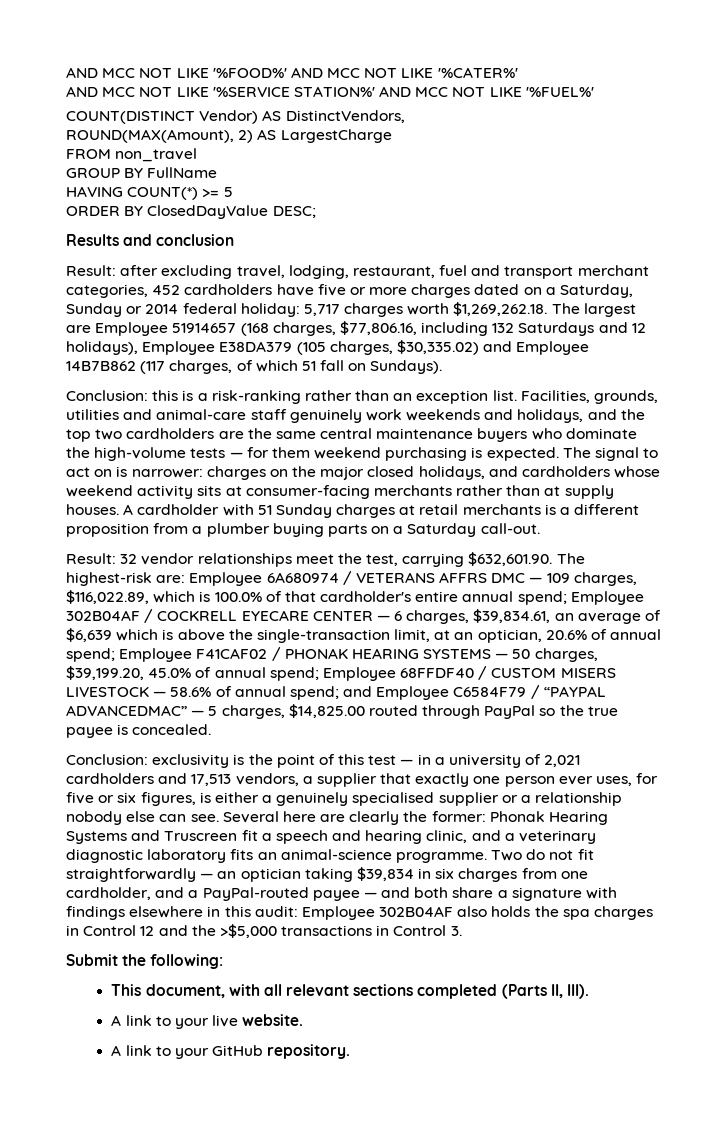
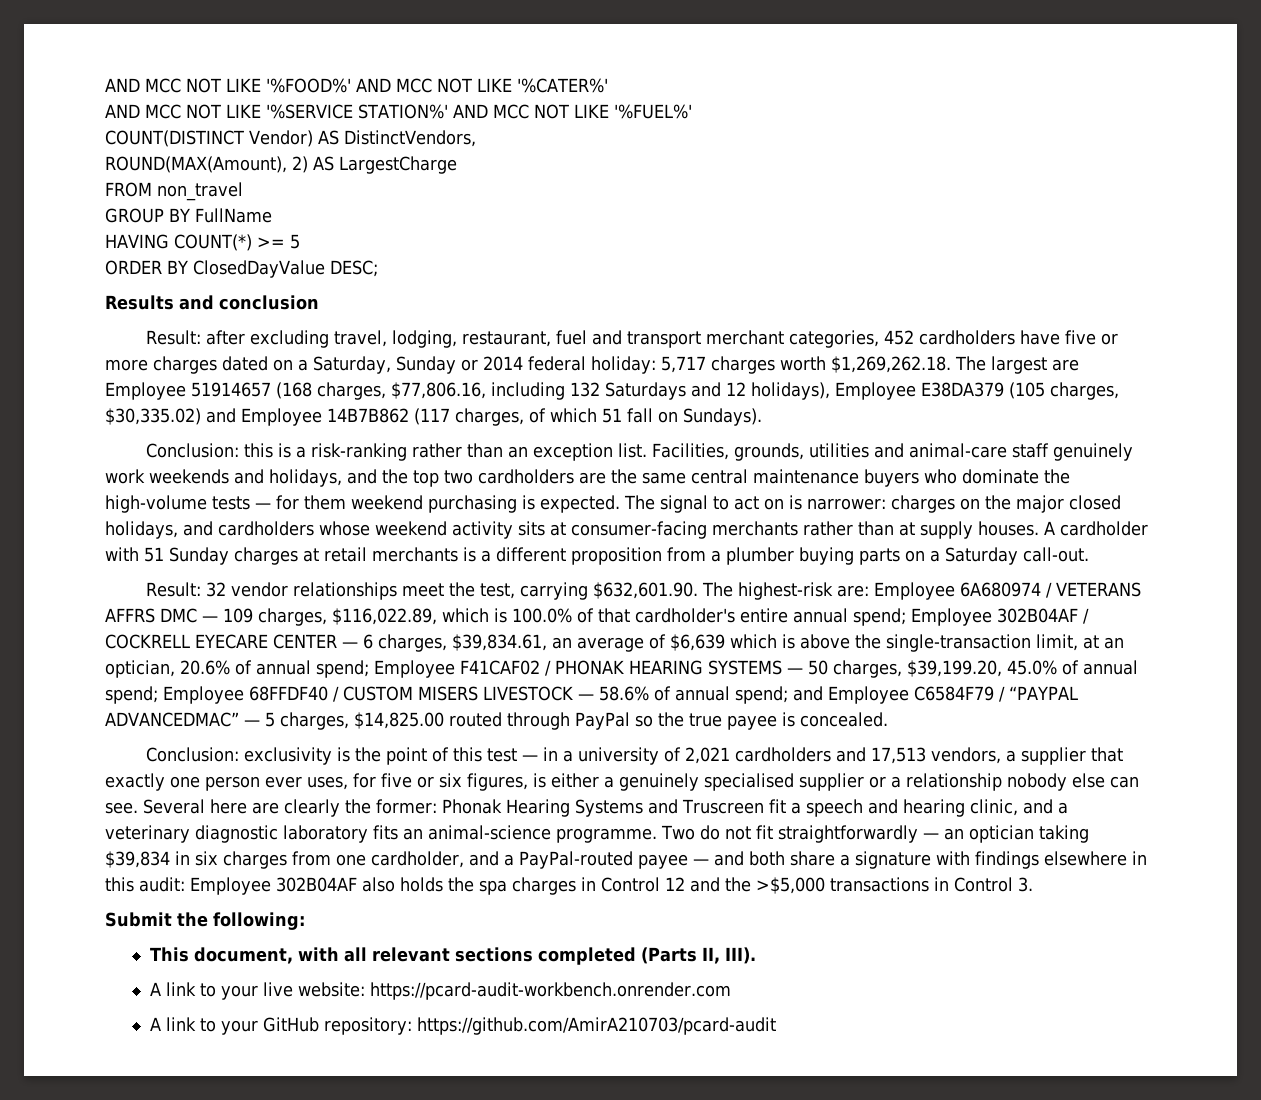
[242,1014,304,1026] website. -> [297,982,731,1000] website: https://pcard-audit-workbench.onrender.com
[267,1044,351,1059] repository. -> [323,1017,776,1035] repository: https://github.com/AmirA210703/pcard-audit

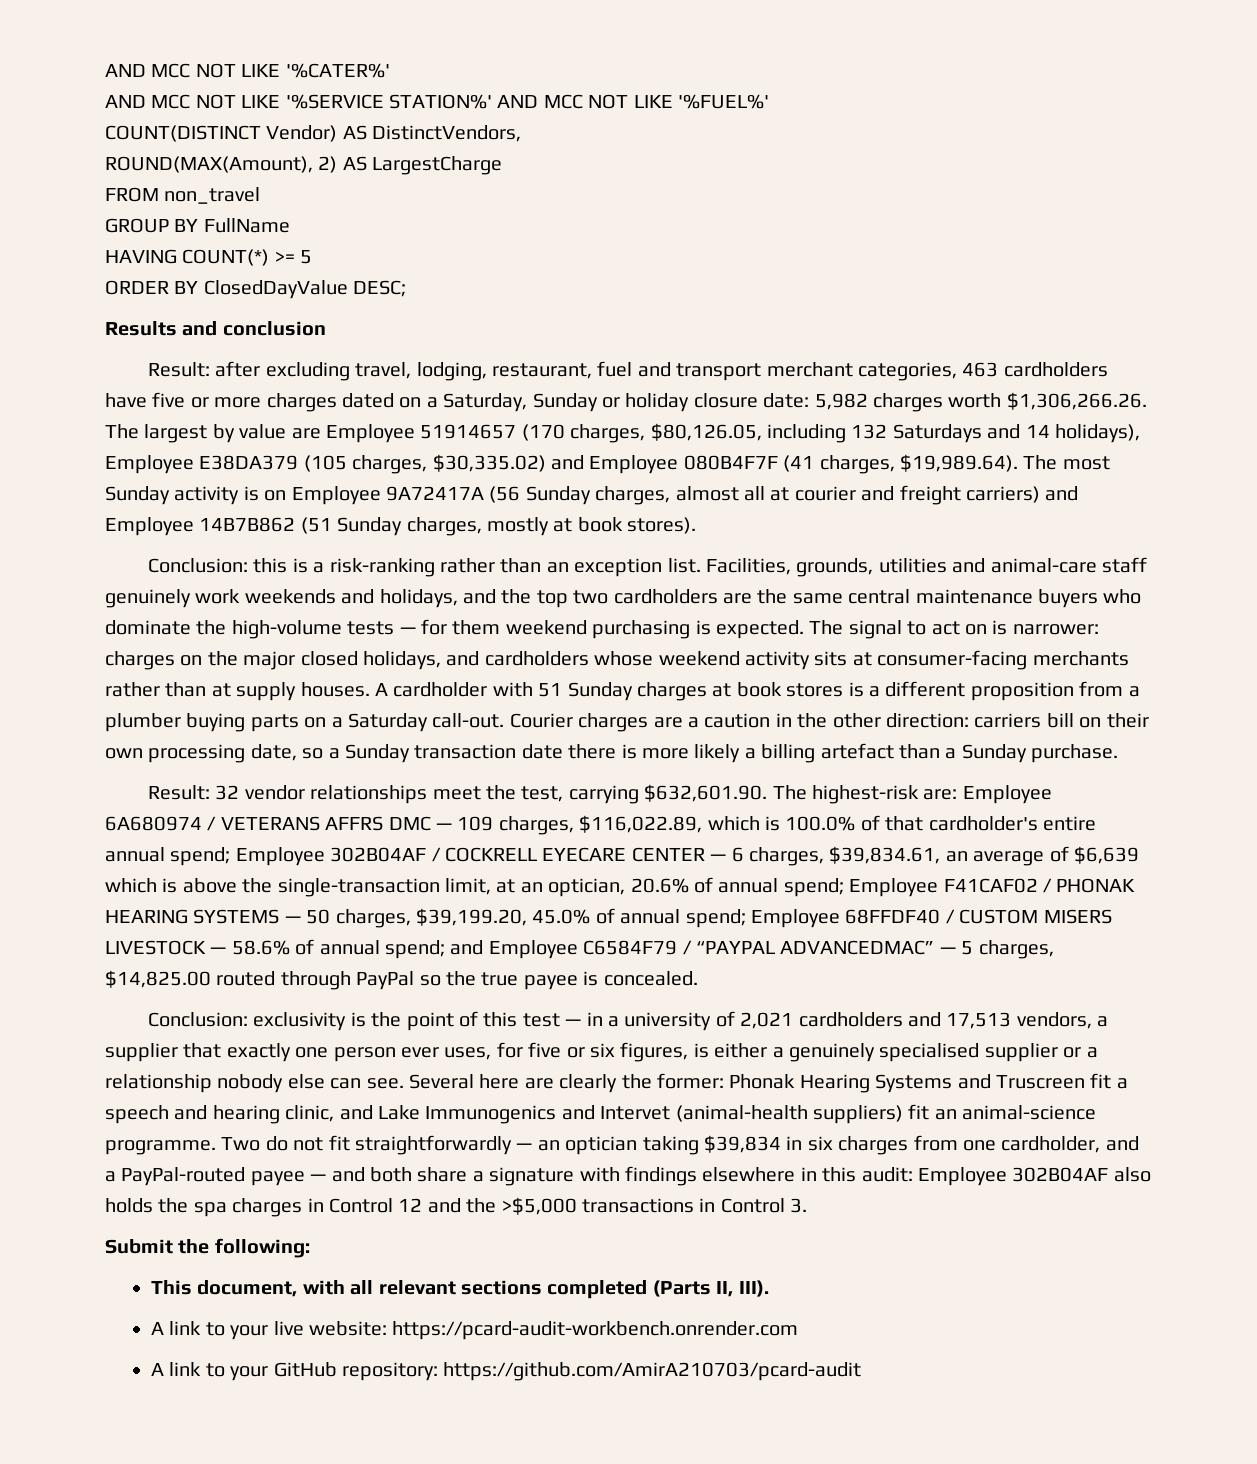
[105,78,512,93] AND MCC NOT LIKE '%FOOD%' AND MCC NOT LIKE -> [105,63,281,78] AND MCC NOT LIKE
[883,330,914,345] 452 -> [962,362,999,377] 463
[483,356,706,374] 2014 federal holiday: 5,717 -> [625,393,868,412] holiday closure date: 5,982
[830,356,951,373] $1,269,262.18. -> [1006,392,1147,410] $1,306,266.26.
(1047, 365) none -> [212,424,287,443] by value
[276,382,486,400] (168 charges, $77,806.16, -> [521,423,762,443] (170 charges, $80,126.05,
[726,382,746,396] 12 -> [1025,425,1050,438] 14
[327,408,762,426] 14B7B862 (117 charges, of which 51 fall on Sundays). -> [683,454,1110,474] [105,485,1079,505] [105,517,697,536] 080B4F7F (41 charges, $19,989.64). The most Sunday activity is on Employee 9A72417A (56 Sunday charges, almost all at courier and freight carriers) and Employee 14B7B862 (51 Sunday charges, mostly at book stores).
[324,547,458,562] retail merchants -> [736,682,844,697] book stores
(1089, 554) none -> [509,713,1149,732] [105,743,1119,763] Courier charges are a caution in the other direction: carriers bill on their own processing date, so a Sunday transaction date there is more likely a billing artefact than a Sunday purchase.
[1057,802,1068,814] [105,825,398,843] a veterinary diagnostic laboratory fits -> [378,1104,930,1124] Lake Immunogenics and Intervet (animal-health suppliers) fit

